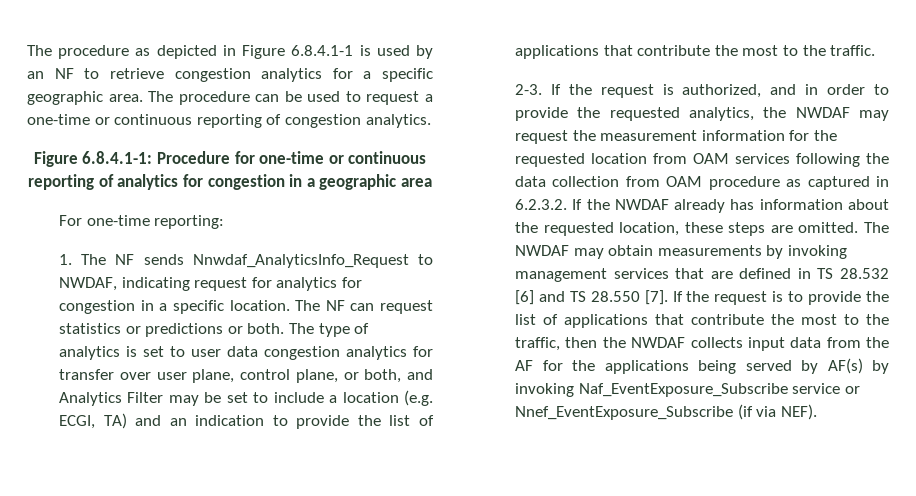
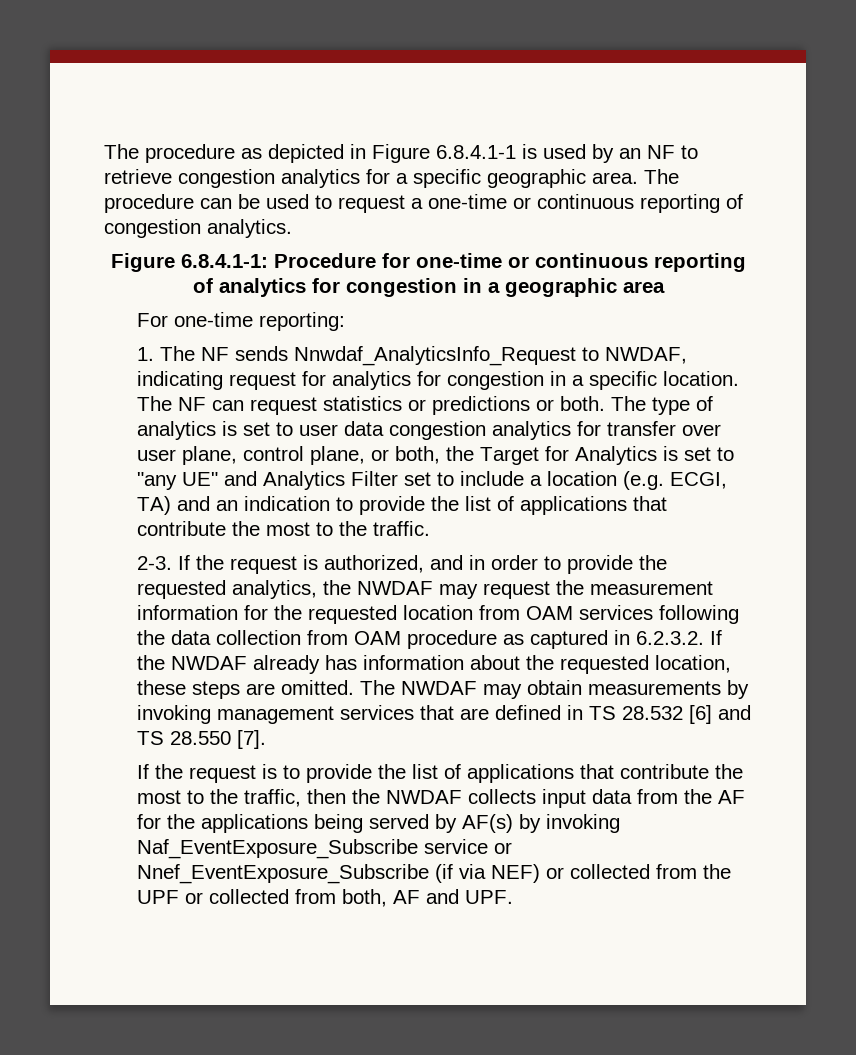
(402, 376) none -> [446,446,735,465] [137,472,219,490] the Target for Analytics is set to "any UE"
[168,392,222,406] may be -> (399, 478) none
(668, 297) none -> (267, 739) //
[780,404,817,420] NEF). -> [491,864,732,883] [137,889,514,907] NEF) or collected from the UPF or collected from both, AF and UPF.

